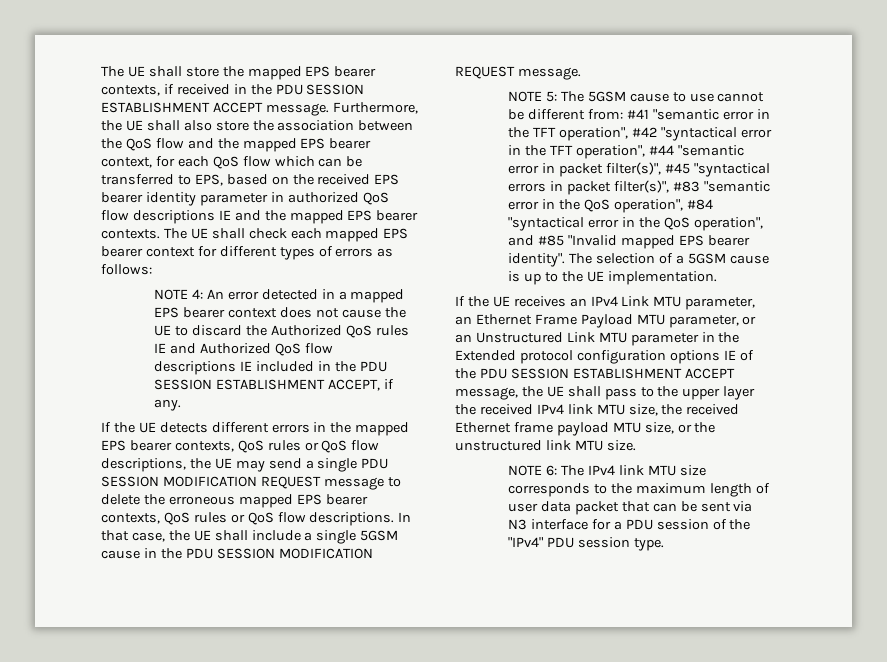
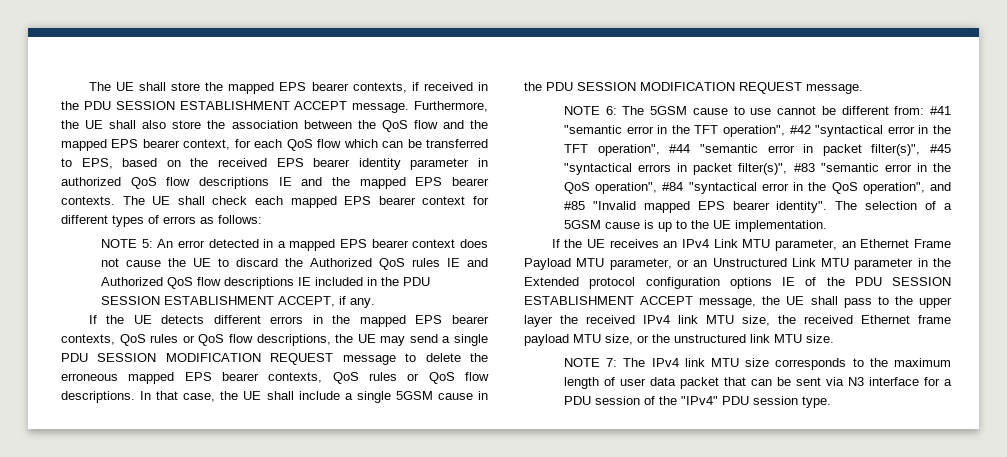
[191,289,203,299] 4: -> [141,239,153,248] 5:
[545,91,557,102] 5: -> [605,106,617,115] 6:
[545,465,557,476] 6: -> [606,358,618,367] 7:

